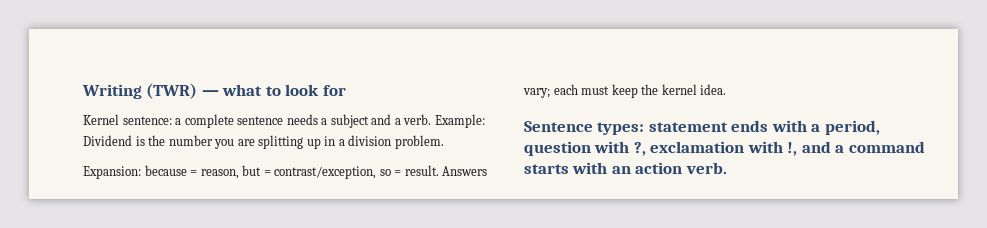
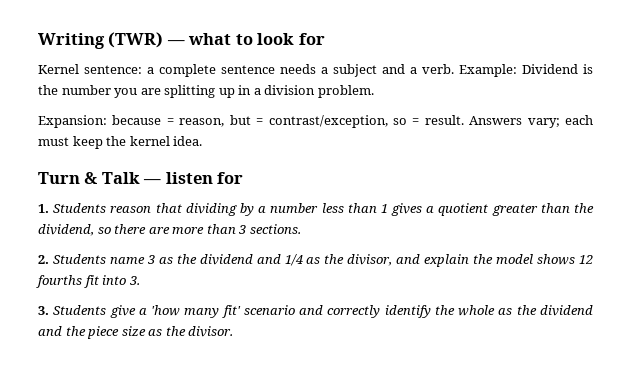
[524,120,880,135] [524,141,925,156] [524,162,727,174] Sentence types: statement ends with a period, question with ?, exclamation with !, and a command starts with an action verb. -> [38,172,244,184] [38,203,594,216] [38,224,301,236] [38,254,593,267] [36,275,140,288] [38,305,593,318] [38,326,234,339] Turn & Talk — listen for // 1. Students reason that dividing by a number less than 1 gives a quotient greater than the dividend, so there are more than 3 sections. // 2. Students name 3 as the dividend and 1/4 as the divisor, and explain the model shows 12 fourths fit into 3. // 3. Students give a 'how many fit' scenario and correctly identify the whole as the dividend and the piece size as the divisor.

